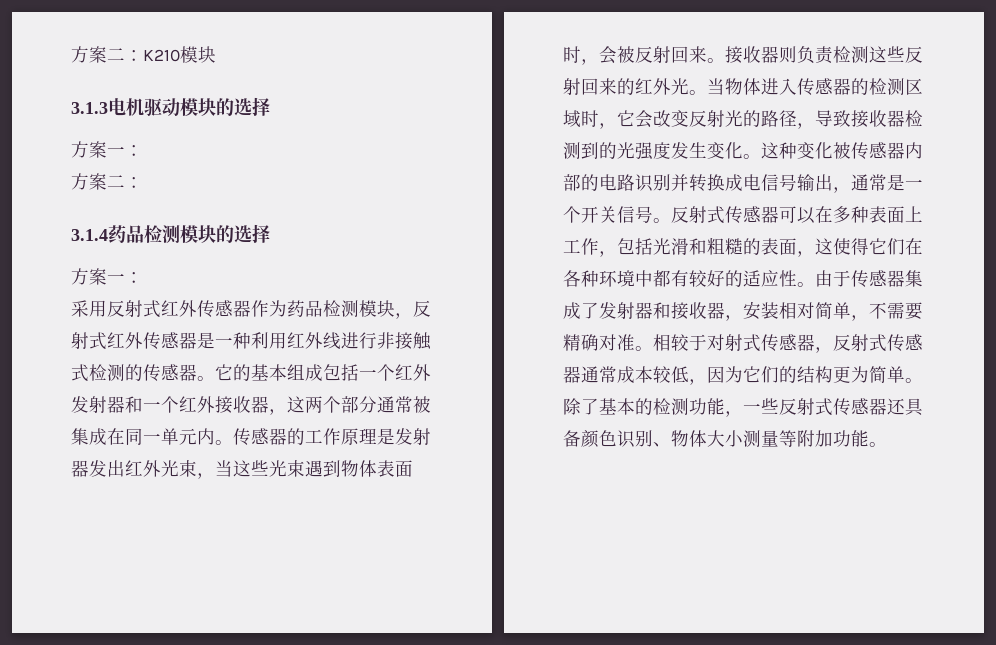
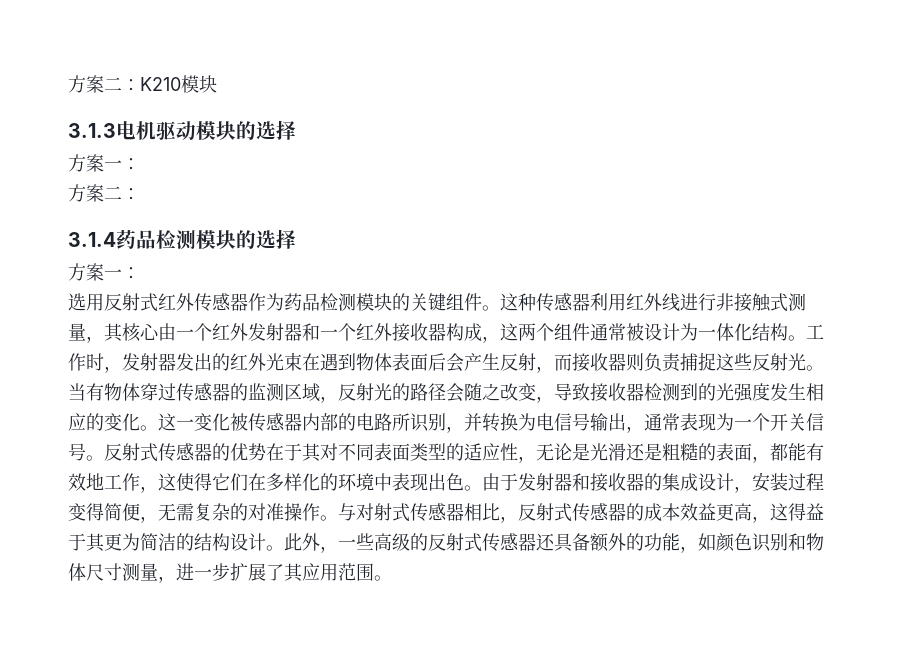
[71,300,89,317] 采 -> [68,293,86,311] 选
[395,300,431,319] [71,332,251,350] ，反射式红外传感器是一种 -> [392,293,590,312] 的关键组件。这种传感器
[89,364,359,382] 检测的传感器。它的基本组成包括 -> [788,293,806,311] [68,323,176,343] 测量，其核心由
(269, 404) none -> [446,323,482,341] 构成
[341,396,431,413] [71,428,395,446] 部分通常被集成在同一单元内。传感器的工作原理是 -> [554,323,824,341] [68,353,122,373] 组件通常被设计为一体化结构。工作时，
(125, 468) none -> [212,353,230,371] 的
[197,460,413,479] [563,46,725,65] ，当这些光束遇到物体表面时，会被反射回来。 -> [302,353,572,373] 在遇到物体表面后会产生反射，而
[833,46,869,63] 检测 -> [680,352,716,371] 捕捉
[581,78,923,96] [563,110,689,129] 回来的红外光。当物体进入传感器的检测区域时，它会改变 -> [788,353,824,371] [68,383,338,403] 光。当有物体穿过传感器的监测区域，
(797, 118) none -> [446,383,536,402] 会随之改变
(707, 150) none -> [806,383,824,401] [68,413,104,431] 相应的
[779,142,797,159] 种 -> [176,419,194,429] 一
[635,174,743,192] 识别并转换成 -> [392,413,536,433] 所识别，并转换为
[887,174,905,191] 是 -> [680,413,734,431] 表现为
[779,206,923,224] [563,237,923,257] [563,270,923,288] [563,301,923,321] [563,334,707,351] 可以在多种表面上工作，包括光滑和粗糙的表面，这使得它们在各种环境中都有较好的适应性。由于传感器集成了发射器和接收器，安装相对简单，不需要精确对准。相较于 -> [212,443,824,463] [68,472,824,493] [68,503,356,523] 的优势在于其对不同表面类型的适应性，无论是光滑还是粗糙的表面，都能有效地工作，这使得它们在多样化的环境中表现出色。由于发射器和接收器的集成设计，安装过程变得简便，无需复杂的对准操作。与
(815, 342) none -> [464,503,500,521] 相比
[581,366,923,385] [563,398,779,417] 通常成本较低，因为它们的结构更为简单。除了基本的检测功能，一些 -> [626,503,824,523] [68,533,428,553] 的成本效益更高，这得益于其更为简洁的结构设计。此外，一些高级的
[581,430,869,448] 颜色识别、物体大小测量等附加功能 -> [590,533,824,553] [68,563,374,583] 额外的功能，如颜色识别和物体尺寸测量，进一步扩展了其应用范围

